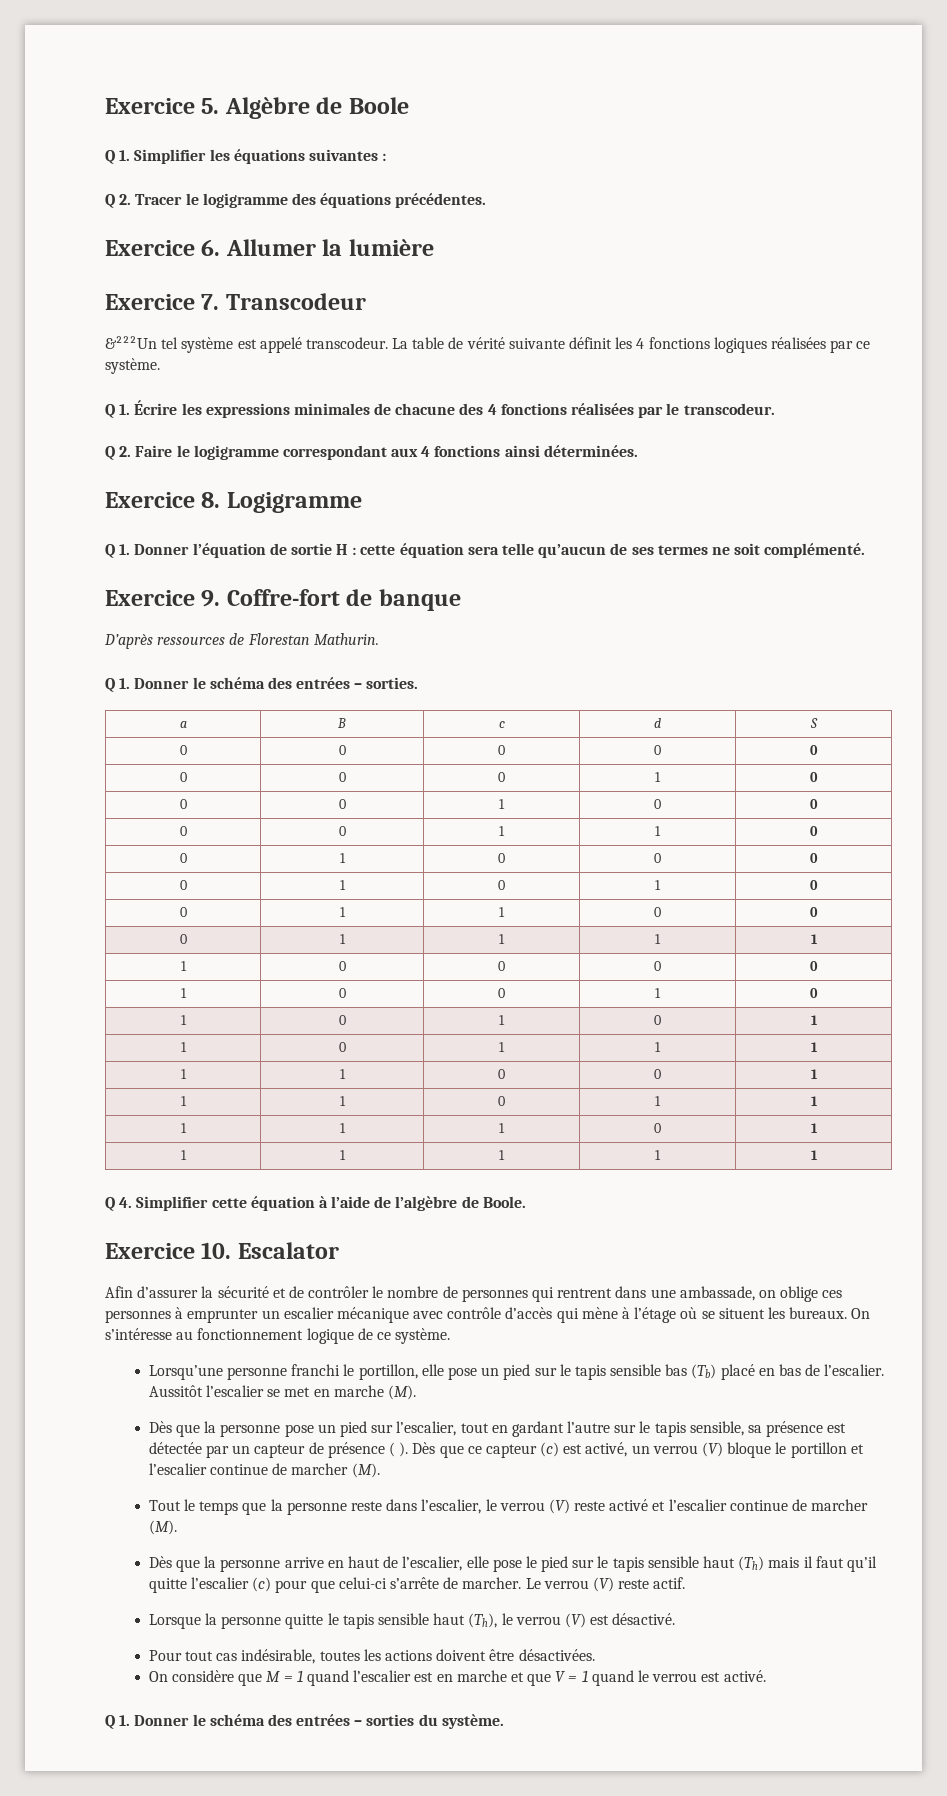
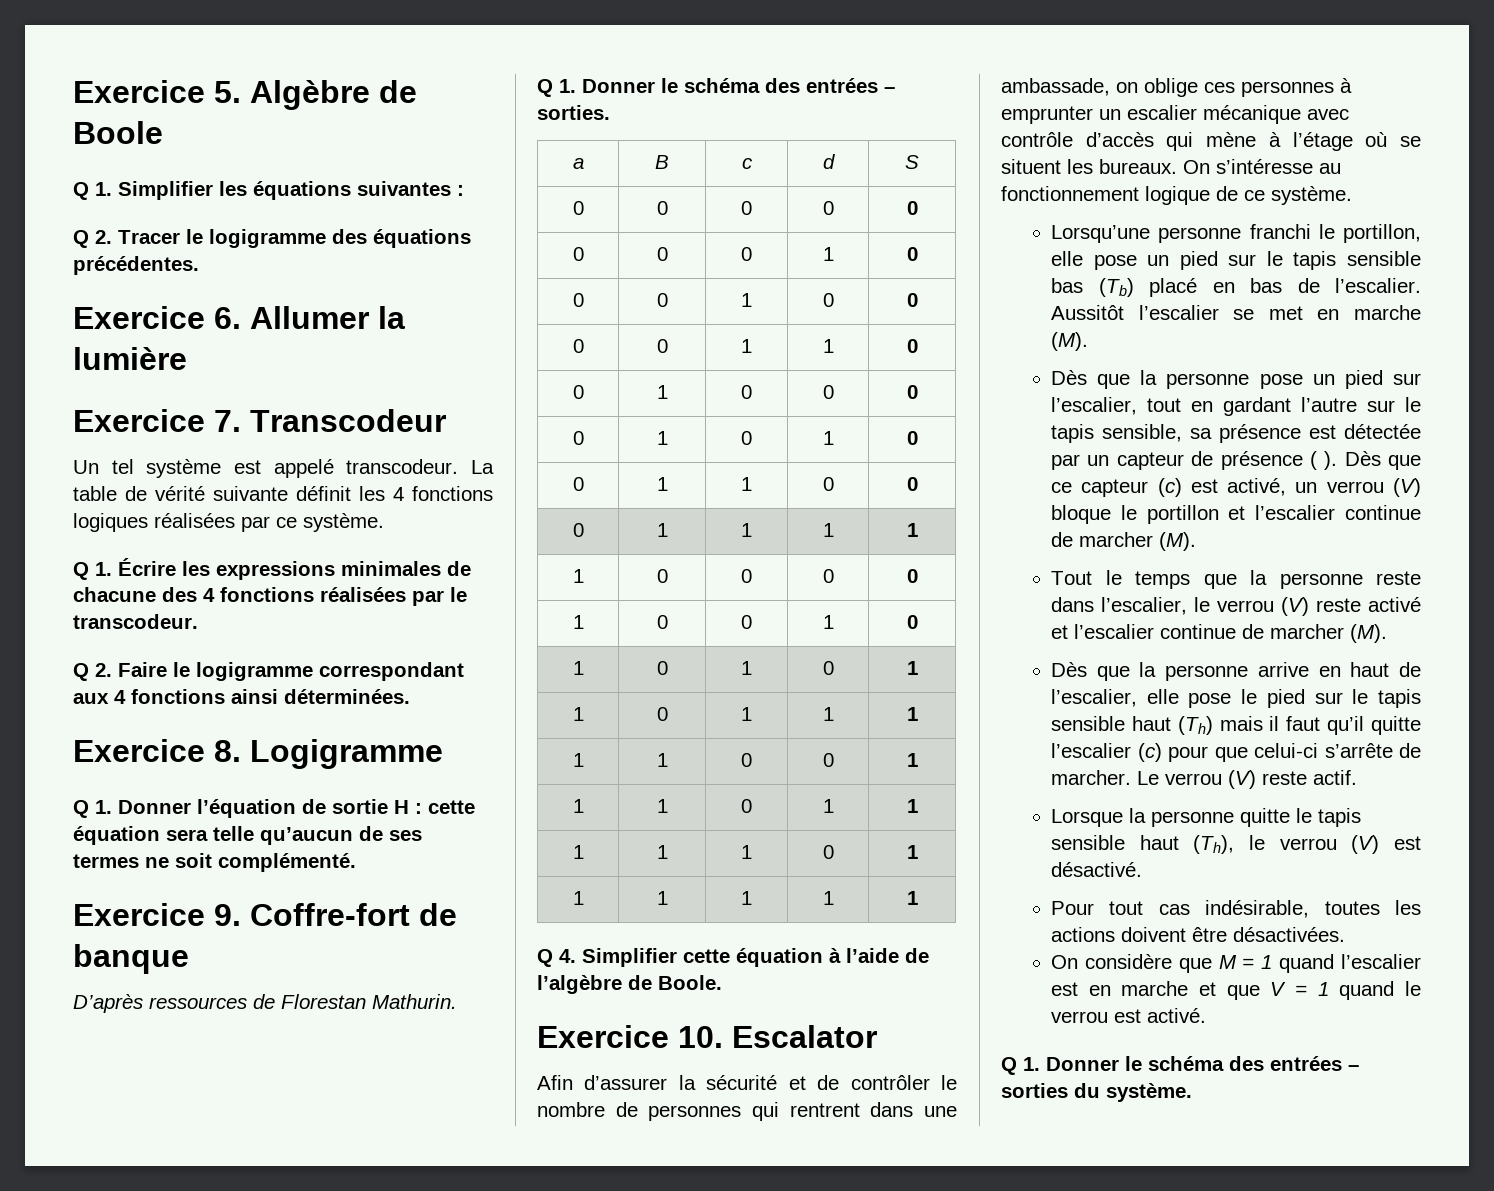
[105,336,157,349] &²²²Un -> [73,460,99,474] Un

